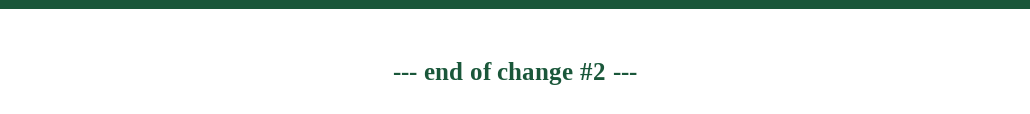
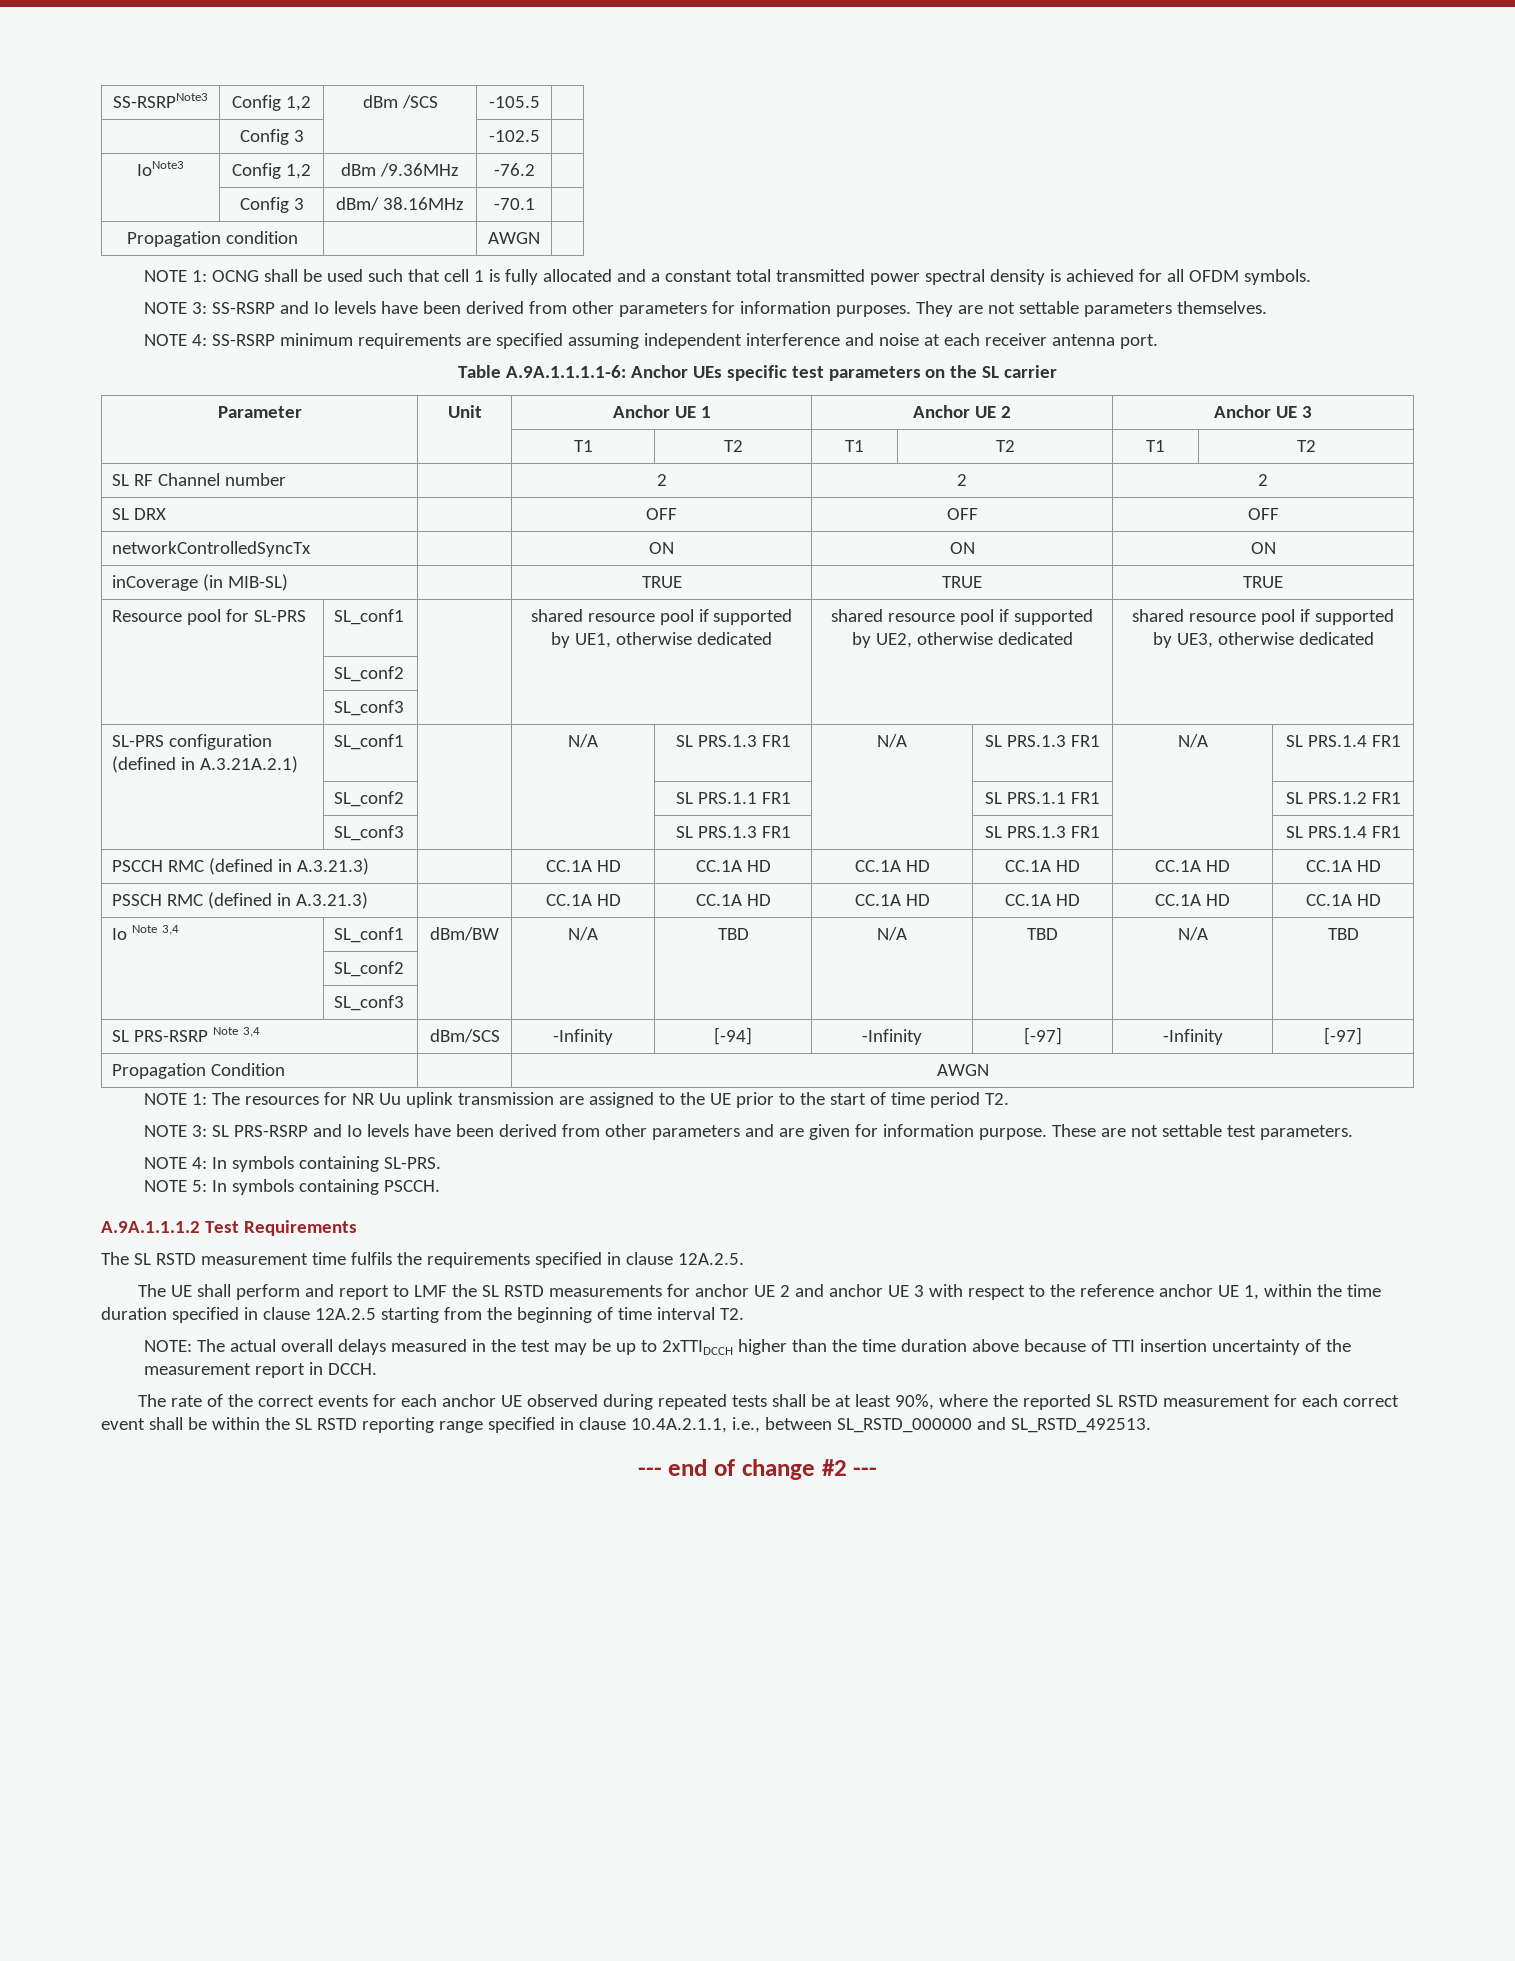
(393, 76) none -> [113,93,208,108] [232,95,311,111] [362,95,438,109] [488,96,540,108] [239,129,304,145] [488,130,540,142] [137,161,184,176] [232,163,311,179] [341,163,459,177] [493,163,535,176] [239,197,304,213] [336,197,464,211] [493,198,535,210] [127,231,298,247] [488,232,540,244] [143,269,1311,285] [143,301,1267,317] [143,333,1158,349] [457,365,1058,381] [217,406,302,418] [447,405,482,418] [612,405,711,418] [913,405,1011,418] [1214,405,1312,418] [573,440,593,452] [723,440,743,452] [845,440,864,452] [995,440,1015,452] [1146,440,1165,452] [1296,440,1316,452] [112,473,287,486] [656,474,667,486] [957,474,967,486] [1258,474,1268,486] [112,508,167,520] [646,508,677,520] [946,508,978,520] [1247,508,1279,520] [112,541,312,557] [649,542,674,554] [949,542,975,554] [1250,542,1276,554] [112,574,289,591] [641,576,682,588] [942,576,982,588] [1243,576,1283,588] [112,609,307,625] [334,609,405,625] [530,609,793,625] [551,632,772,648] [831,609,1093,625] [851,632,1073,648] [1132,609,1394,625] [1152,632,1374,648] [334,666,405,682] [334,700,405,716] [112,734,273,750] [112,756,299,773] [334,734,405,750] [568,734,598,748] [675,735,791,747] [877,734,907,748] [985,735,1100,747] [1177,734,1208,748] [1285,735,1401,747] [334,791,405,807] [675,792,791,804] [985,792,1100,804] [1285,792,1401,804] [334,825,405,841] [675,826,791,838] [985,826,1100,838] [1285,826,1401,838] [112,858,370,875] [545,860,621,872] [695,860,771,872] [854,860,930,872] [1005,860,1080,872] [1155,860,1230,872] [1305,860,1381,872] [112,892,369,909] [545,894,621,906] [695,894,771,906] [854,894,930,906] [1005,894,1080,906] [1155,894,1230,906] [1305,894,1381,906] [112,925,180,940] [334,927,405,943] [430,927,499,941] [568,927,598,941] [717,928,749,940] [877,927,907,941] [1027,928,1058,940] [1177,927,1208,941] [1327,928,1359,940] [334,961,405,977] [334,995,405,1011] [112,1027,261,1042] [429,1029,500,1043] [553,1029,613,1045] [714,1027,752,1045] [862,1029,922,1045] [1023,1027,1062,1045] [1162,1029,1223,1045] [1324,1027,1362,1045] [112,1063,286,1079] [936,1064,989,1076] [143,1092,1009,1108] [143,1124,1353,1140] [143,1156,441,1172] [143,1179,440,1195] [101,1220,357,1236] [101,1252,744,1268] [138,1284,1382,1300] [101,1307,744,1323] [143,1339,1351,1355] [143,1362,377,1378] [138,1394,1400,1410] [101,1417,1151,1433] SS-RSRPNote3 | Config 1,2 | dBm /SCS | -105.5 | // | Config 3 | | -102.5 | // IoNote3 | Config 1,2 | dBm /9.36MHz | -76.2 | // | Config 3 | dBm/ 38.16MHz | -70.1 | // Propagation condition | | AWGN | // NOTE 1: OCNG shall be used such that cell 1 is fully allocated and a constant total transmitted power spectral density is achieved for all OFDM symbols. // NOTE 3: SS-RSRP and Io levels have been derived from other parameters for information purposes. They are not settable parameters themselves. // NOTE 4: SS-RSRP minimum requirements are specified assuming independent interference and noise at each receiver antenna port. // Table A.9A.1.1.1.1-6: Anchor UEs specific test parameters on the SL carrier // Parameter | Unit | Anchor UE 1 | Anchor UE 2 | Anchor UE 3 // | | T1 | T2 | T1 | T2 | T1 | T2 // SL RF Channel number | | 2 | 2 | 2 // SL DRX | | OFF | OFF | OFF // networkControlledSyncTx | | ON | ON | ON // inCoverage (in MIB-SL) | | TRUE | TRUE | TRUE // Resource pool for SL-PRS | SL_conf1 | | shared resource pool if supported by UE1, otherwise dedicated | shared resource pool if supported by UE2, otherwise dedicated | shared resource pool if supported by UE3, otherwise dedicated // | SL_conf2 | | | | // | SL_conf3 | | | | // SL-PRS configuration (defined in A.3.21A.2.1) | SL_conf1 | | N/A | SL PRS.1.3 FR1 | N/A | SL PRS.1.3 FR1 | N/A | SL PRS.1.4 FR1 // | SL_conf2 | | | SL PRS.1.1 FR1 | | SL PRS.1.1 FR1 | | SL PRS.1.2 FR1 // | SL_conf3 | | | SL PRS.1.3 FR1 | | SL PRS.1.3 FR1 | | SL PRS.1.4 FR1 // PSCCH RMC (defined in A.3.21.3) | | CC.1A HD | CC.1A HD | CC.1A HD | CC.1A HD | CC.1A HD | CC.1A HD // PSSCH RMC (defined in A.3.21.3) | | CC.1A HD | CC.1A HD | CC.1A HD | CC.1A HD | CC.1A HD | CC.1A HD // Io Note 3,4 | SL_conf1 | dBm/BW | N/A | TBD | N/A | TBD | N/A | TBD // | SL_conf2 | | | | | | | // | SL_conf3 | | | | | | | // SL PRS-RSRP Note 3,4 | dBm/SCS | -Infinity | [-94] | -Infinity | [-97] | -Infinity | [-97] // Propagation Condition | | AWGN // NOTE 1: The resources for NR Uu uplink transmission are assigned to the UE prior to the start of time period T2. // NOTE 3: SL PRS-RSRP and Io levels have been derived from other parameters and are given for information purpose. These are not settable test parameters. // NOTE 4: In symbols containing SL-PRS. // NOTE 5: In symbols containing PSCCH. // A.9A.1.1.1.2 Test Requirements // The SL RSTD measurement time fulfils the requirements specified in clause 12A.2.5. // The UE shall perform and report to LMF the SL RSTD measurements for anchor UE 2 and anchor UE 3 with respect to the reference anchor UE 1, within the time duration specified in clause 12A.2.5 starting from the beginning of time interval T2. // NOTE: The actual overall delays measured in the test may be up to 2xTTIDCCH higher than the time duration above because of TTI insertion uncertainty of the measurement report in DCCH. // The rate of the correct events for each anchor UE observed during repeated tests shall be at least 90%, where the reported SL RSTD measurement for each correct event shall be within the SL RSTD reporting range specified in clause 10.4A.2.1.1, i.e., between SL_RSTD_000000 and SL_RSTD_492513. //

